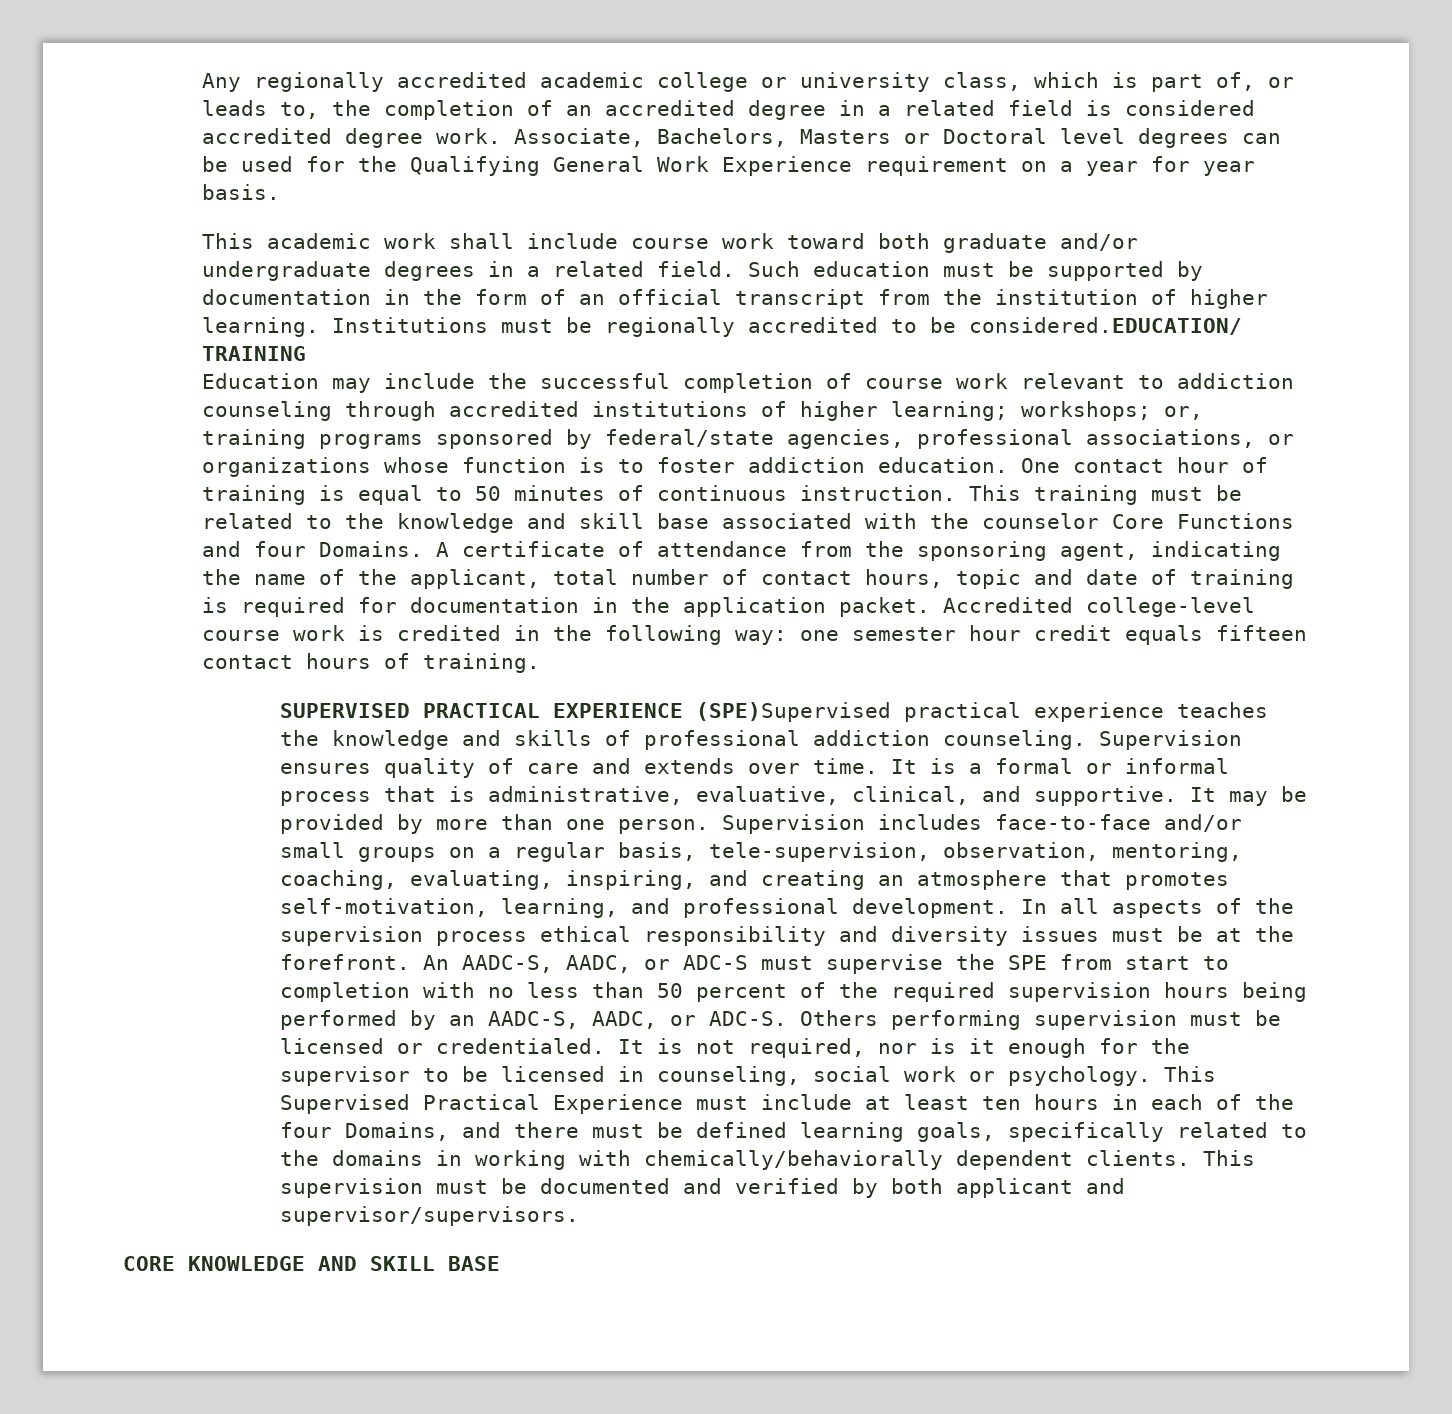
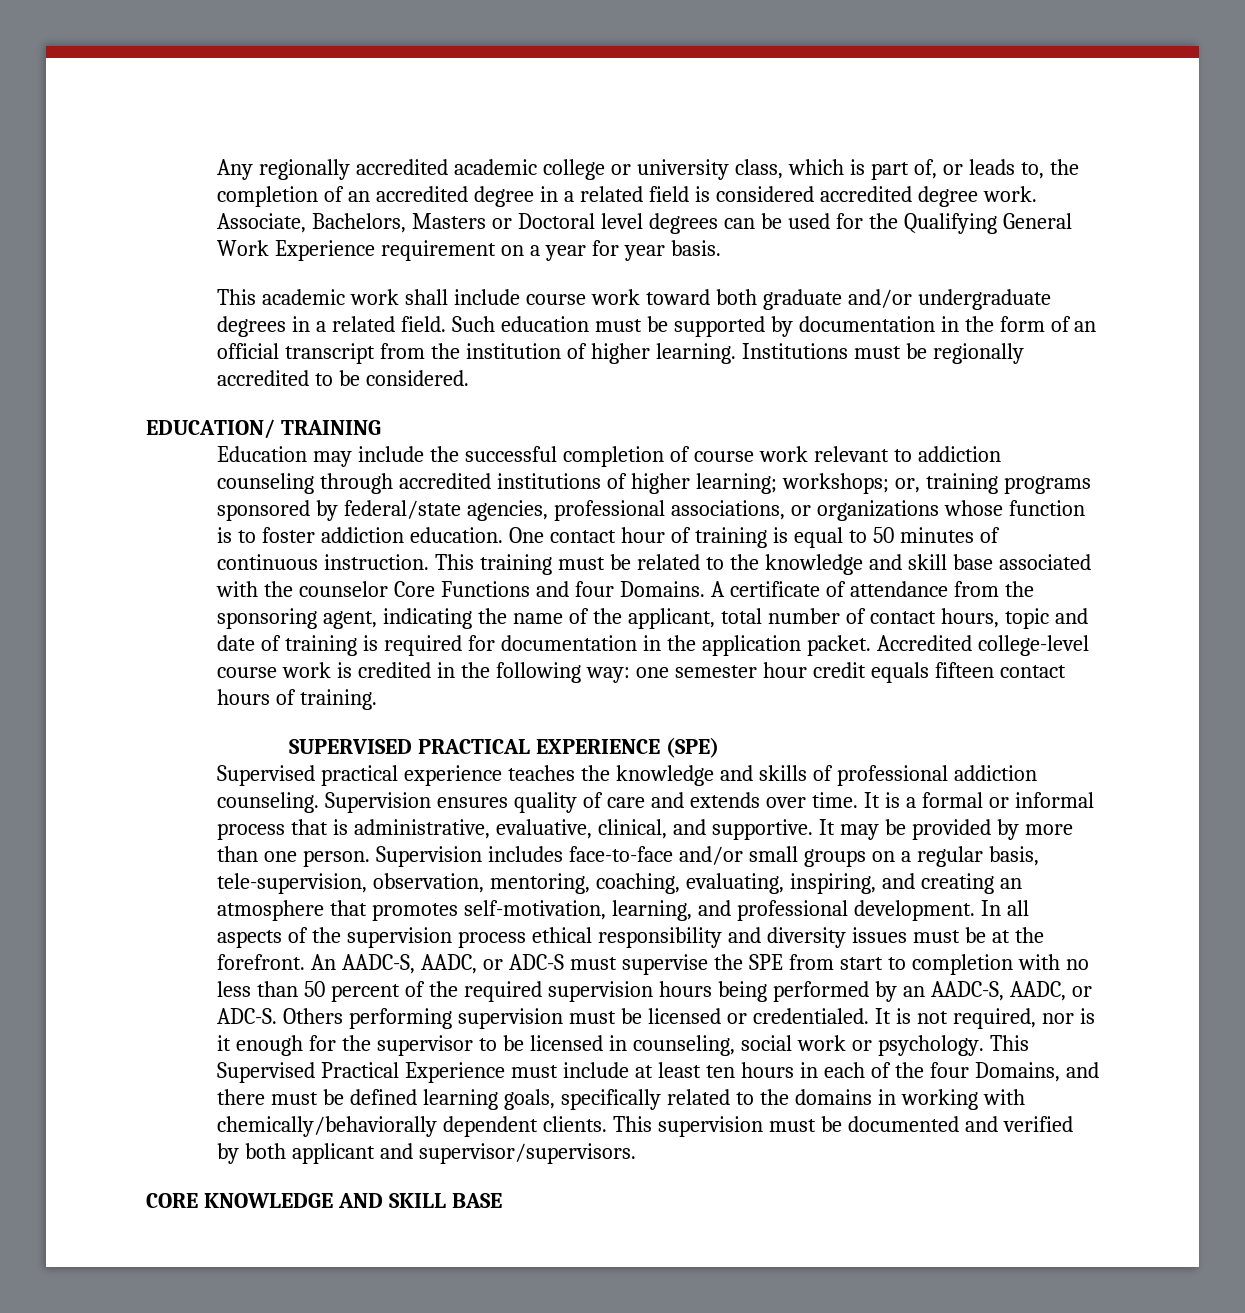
[968,317,1242,335] considered.EDUCATION/ -> [366,370,470,386] [146,419,275,439] considered. // EDUCATION/
[696,702,892,722] (SPE)Supervised -> [665,737,719,758] [217,765,316,786] (SPE) // Supervised

